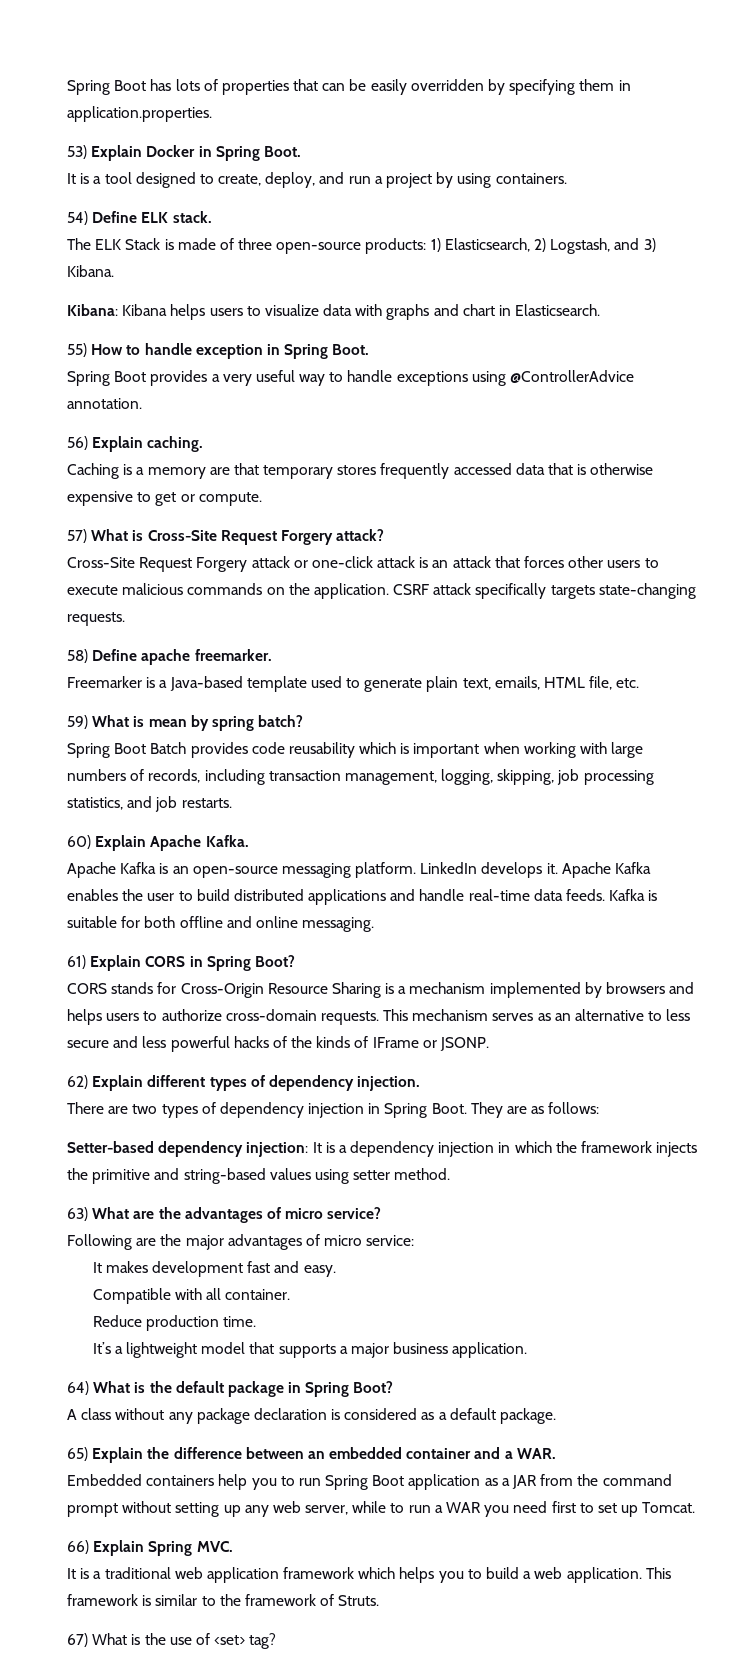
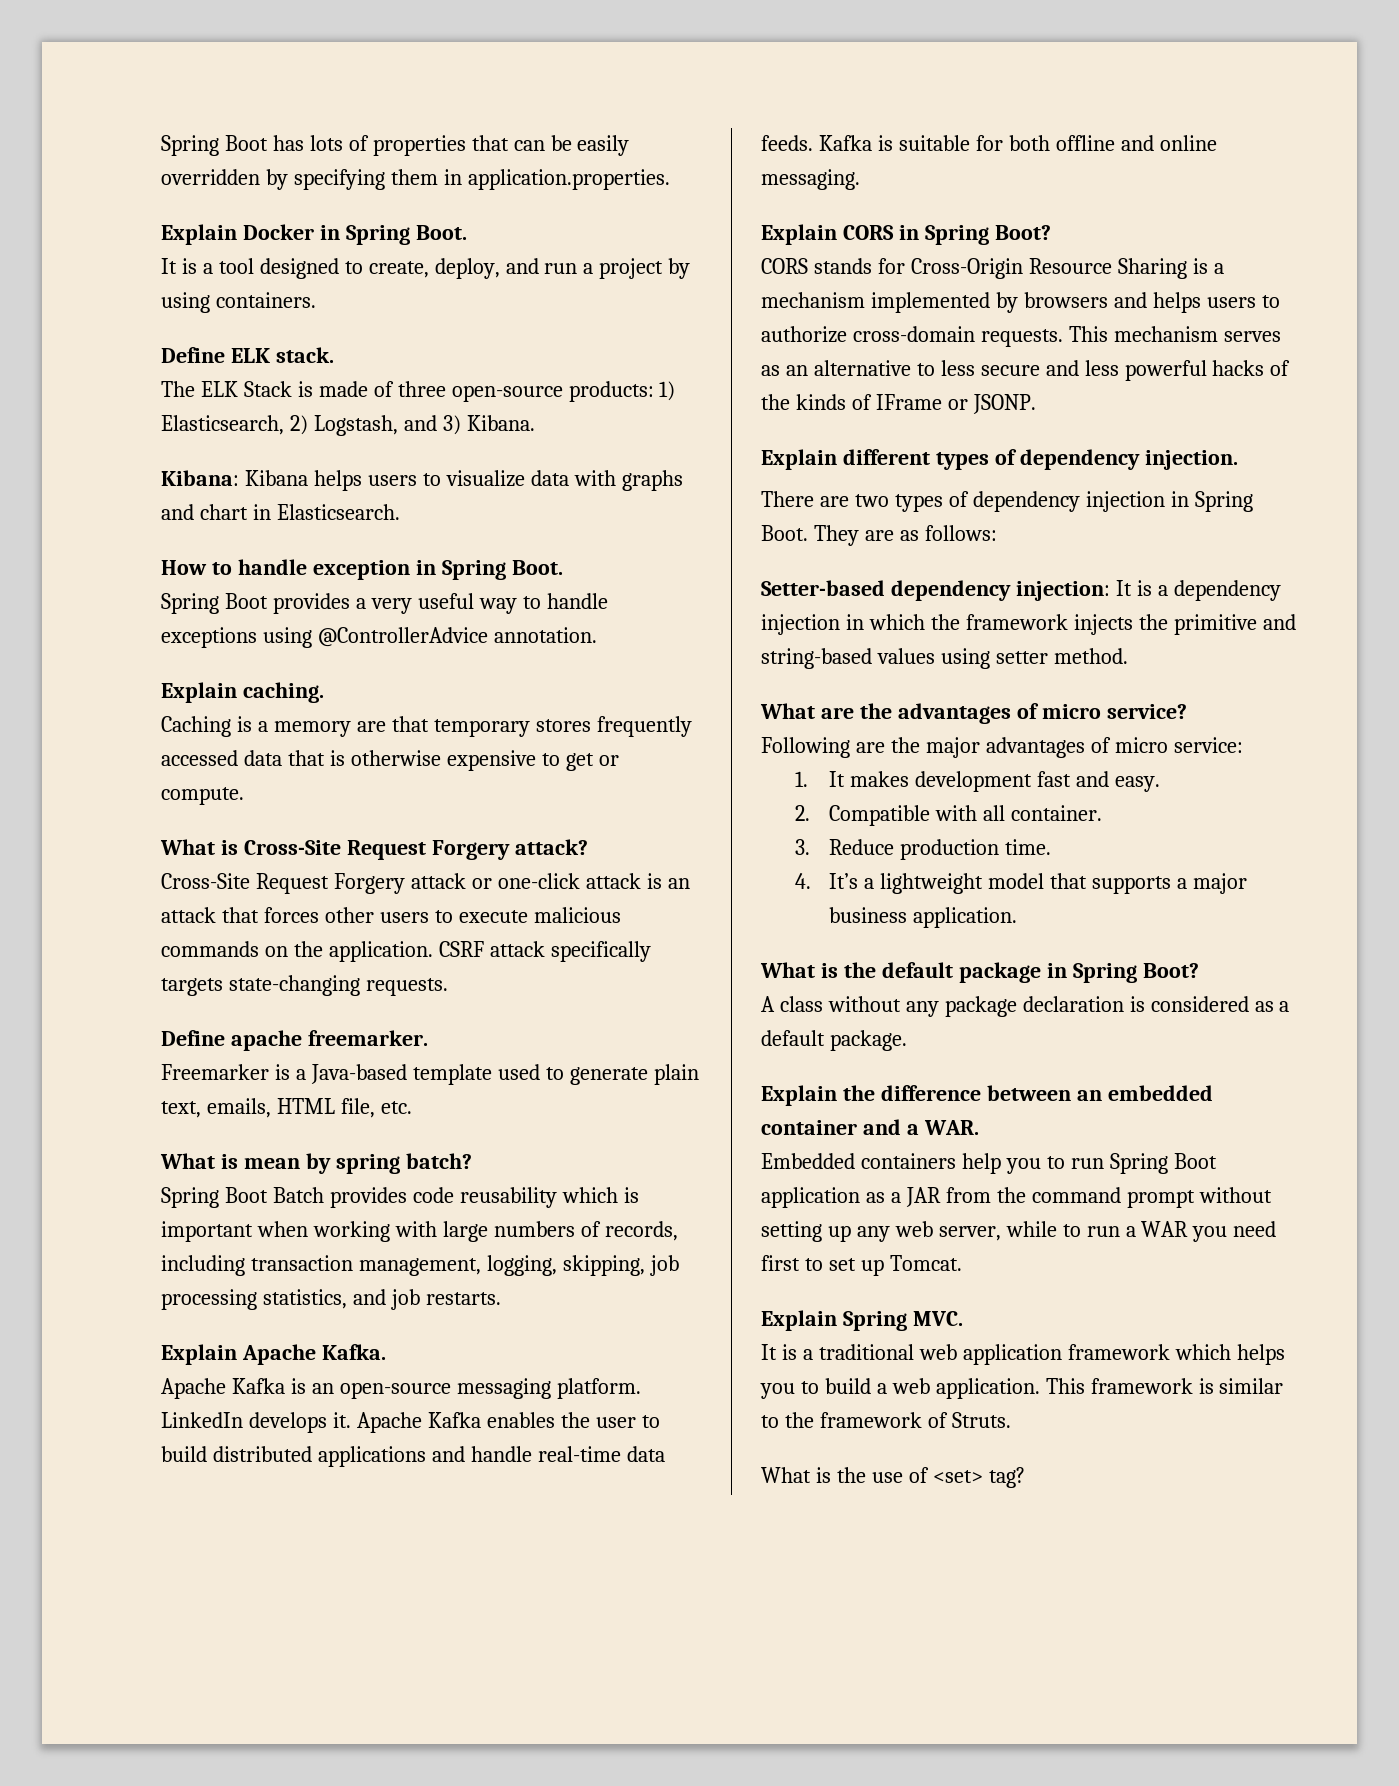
[67,145,87,159] 53) -> (670, 179) none
[67,211,88,225] 54) -> (316, 300) none
[67,343,87,357] 55) -> (400, 512) none
[67,436,88,450] 56) -> (597, 635) none
[67,529,87,543] 57) -> (244, 796) none
[67,649,88,663] 58) -> (448, 987) none
[67,715,88,729] 59) -> (412, 1107) none
[67,835,91,849] 60) -> (501, 1298) none
[67,955,86,969] 61) -> (860, 179) none
[67,1075,88,1089] 62) -> (1036, 404) none
[67,1207,88,1221] 63) -> (1128, 656) none
(415, 1240) none -> [795,771,809,787] 1.
(336, 1271) none -> [795,805,811,821] 2.
(291, 1294) none -> [795,839,811,855] 3.
(257, 1321) none -> [795,873,812,889] 4.
[67,1381,89,1395] 64) -> (1018, 917) none
[67,1447,88,1461] 65) -> (907, 1040) none
[67,1540,89,1554] 66) -> (962, 1263) none
[67,1633,88,1647] 67) -> (1011, 1420) none

